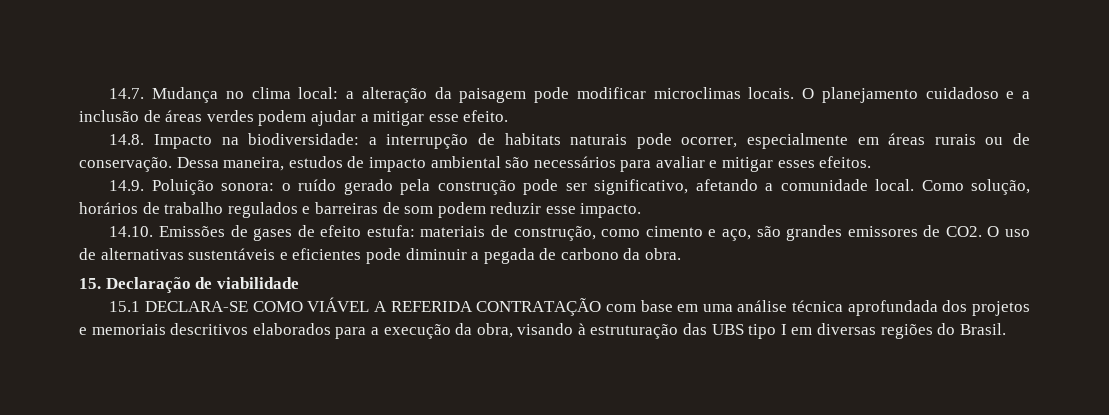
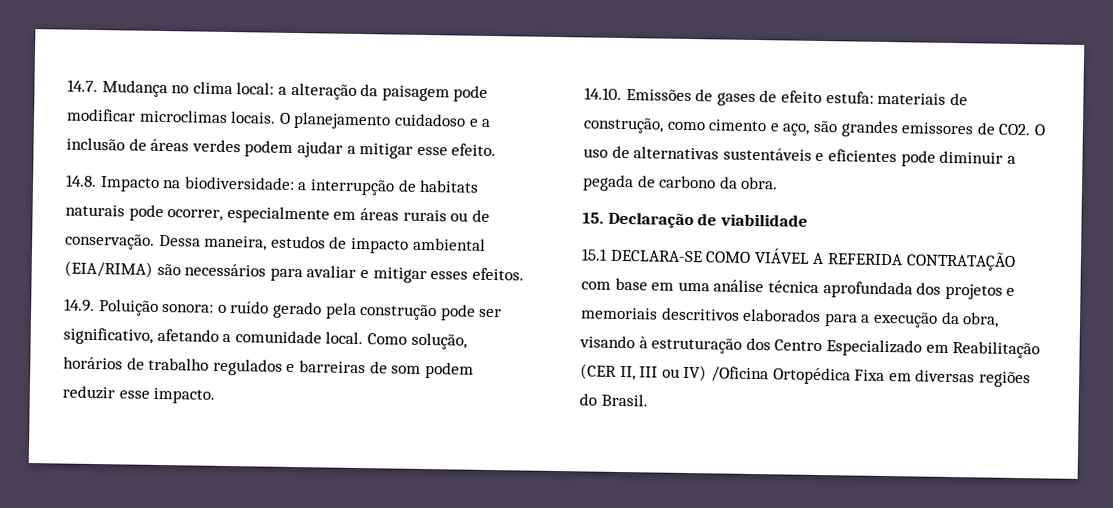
(501, 162) none -> [64,260,153,278] (EIA/RIMA)
[683,323,787,339] das UBS tipo I -> [745,337,1041,359] [580,363,886,385] dos Centro Especializado em Reabilitação (CER II, III ou IV) /Oficina Ortopédica Fixa

